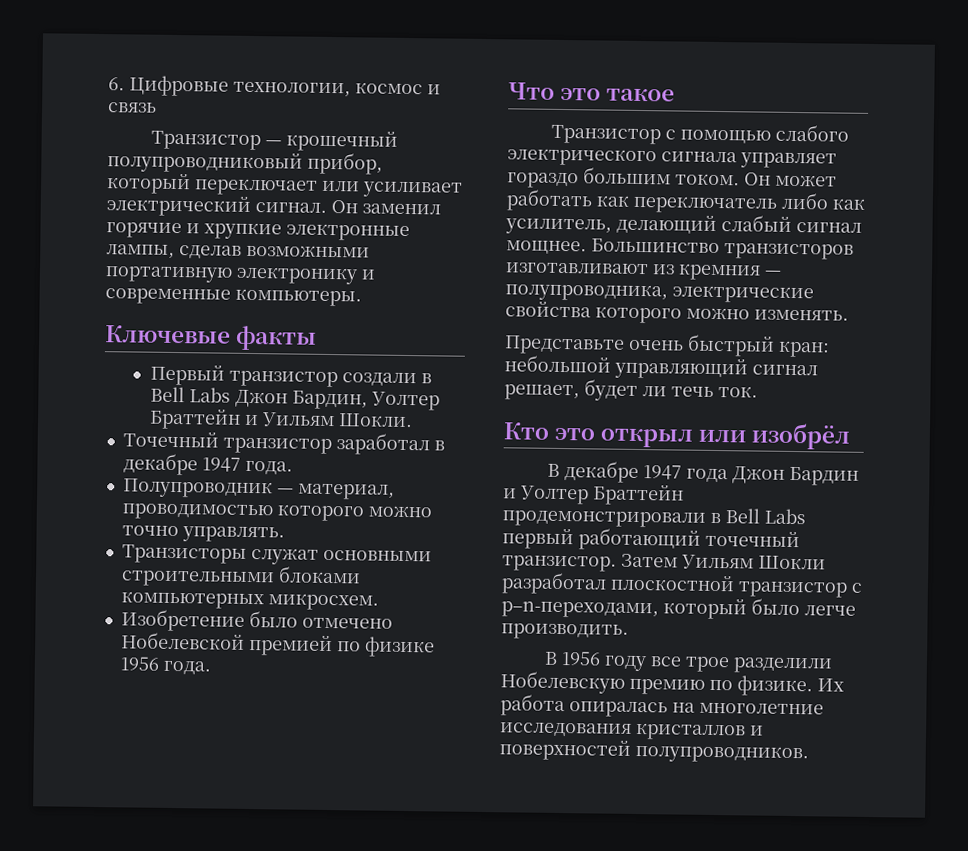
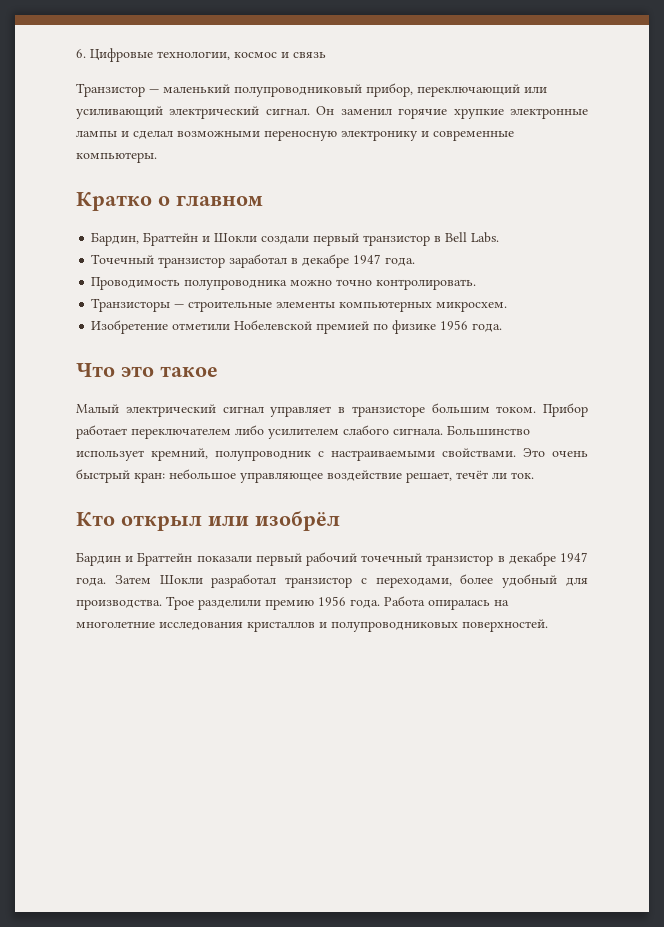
[286,130,399,152] крошечный -> [163,84,230,93] маленький
[106,173,463,198] который переключает или усиливает -> [417,84,547,97] [76,106,163,119] переключающий или усиливающий
[186,223,200,234] и -> (448, 113) none
[106,244,370,259] [105,266,233,283] лампы, сделав возможными портативную -> [76,130,337,141] лампы и сделал возможными переносную
[105,325,318,351] [149,364,432,388] [149,386,440,411] [148,408,413,430] Ключевые факты // Первый транзистор создали в Bell Labs Джон Бардин, Уолтер Браттейн и Уильям Шокли. -> [76,192,263,211] [91,232,500,246] Кратко о главном // Бардин, Браттейн и Шокли создали первый транзистор в Bell Labs.
[122,478,395,500] [121,503,364,522] Полупроводник — материал, проводимостью которого -> [91,277,288,290] Проводимость полупроводника
[181,526,285,543] управлять. -> [376,279,477,290] контролировать.
[250,547,432,565] [120,566,361,588] служат основными строительными блоками -> [174,301,336,312] — строительные элементы
[248,610,393,629] было отмечено -> [172,323,231,330] отметили
[551,124,850,145] [507,148,837,169] [507,167,837,189] [506,189,865,214] [505,214,862,235] [506,238,854,260] [505,262,782,281] [505,283,814,304] [505,301,849,324] [504,334,830,358] [504,355,818,380] [504,379,714,401] Транзистор с помощью слабого электрического сигнала управляет гораздо большим током. Он может работать как переключатель либо как усилитель, делающий слабый сигнал мощнее. Большинство транзисторов изготавливают из кремния — полупроводника, электрические свойства которого можно изменять. // Представьте очень быстрый кран: небольшой управляющий сигнал решает, будет ли течь -> [76,403,588,417] [76,425,530,439] [76,448,588,461] [76,469,507,483] Малый электрический сигнал управляет в транзисторе большим током. Прибор работает переключателем либо усилителем слабого сигнала. Большинство использует кремний, полупроводник с настраиваемыми свойствами. Это очень быстрый кран: небольшое управляющее воздействие решает, течёт ли
[554,427,596,441] это -> (115, 519) none
[547,461,860,486] [503,484,684,506] [502,508,806,528] [502,528,800,551] [502,553,754,572] В декабре 1947 года Джон Бардин и Уолтер Браттейн продемонстрировали в Bell Labs первый работающий точечный транзистор. Затем Уильям -> [76,552,588,566] [76,575,151,586] Бардин и Браттейн показали первый рабочий точечный транзистор в декабре 1947 года. Затем
[610,574,735,592] плоскостной -> (277, 581) none
[501,598,856,620] [501,623,629,640] [544,651,834,674] [500,671,844,697] [500,694,565,717] p–n-переходами, который было легче производить. // В 1956 году все трое разделили Нобелевскую премию по физике. Их работа -> [375,574,588,588] [76,596,425,610] переходами, более удобный для производства. Трое разделили премию 1956 года. Работа
[499,739,809,764] поверхностей полупроводников. -> [331,619,548,632] полупроводниковых поверхностей.

